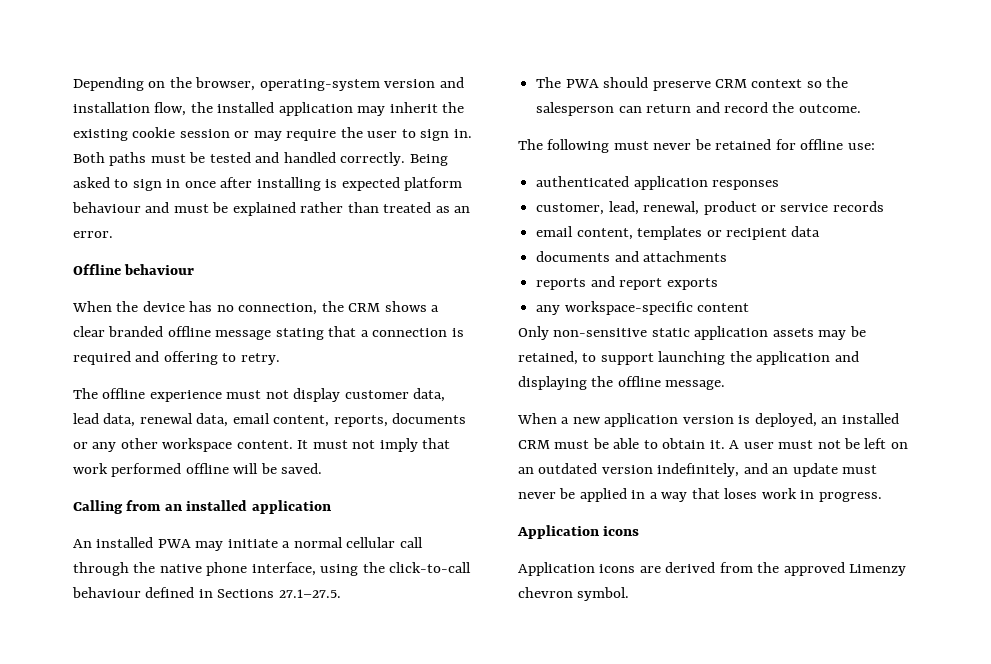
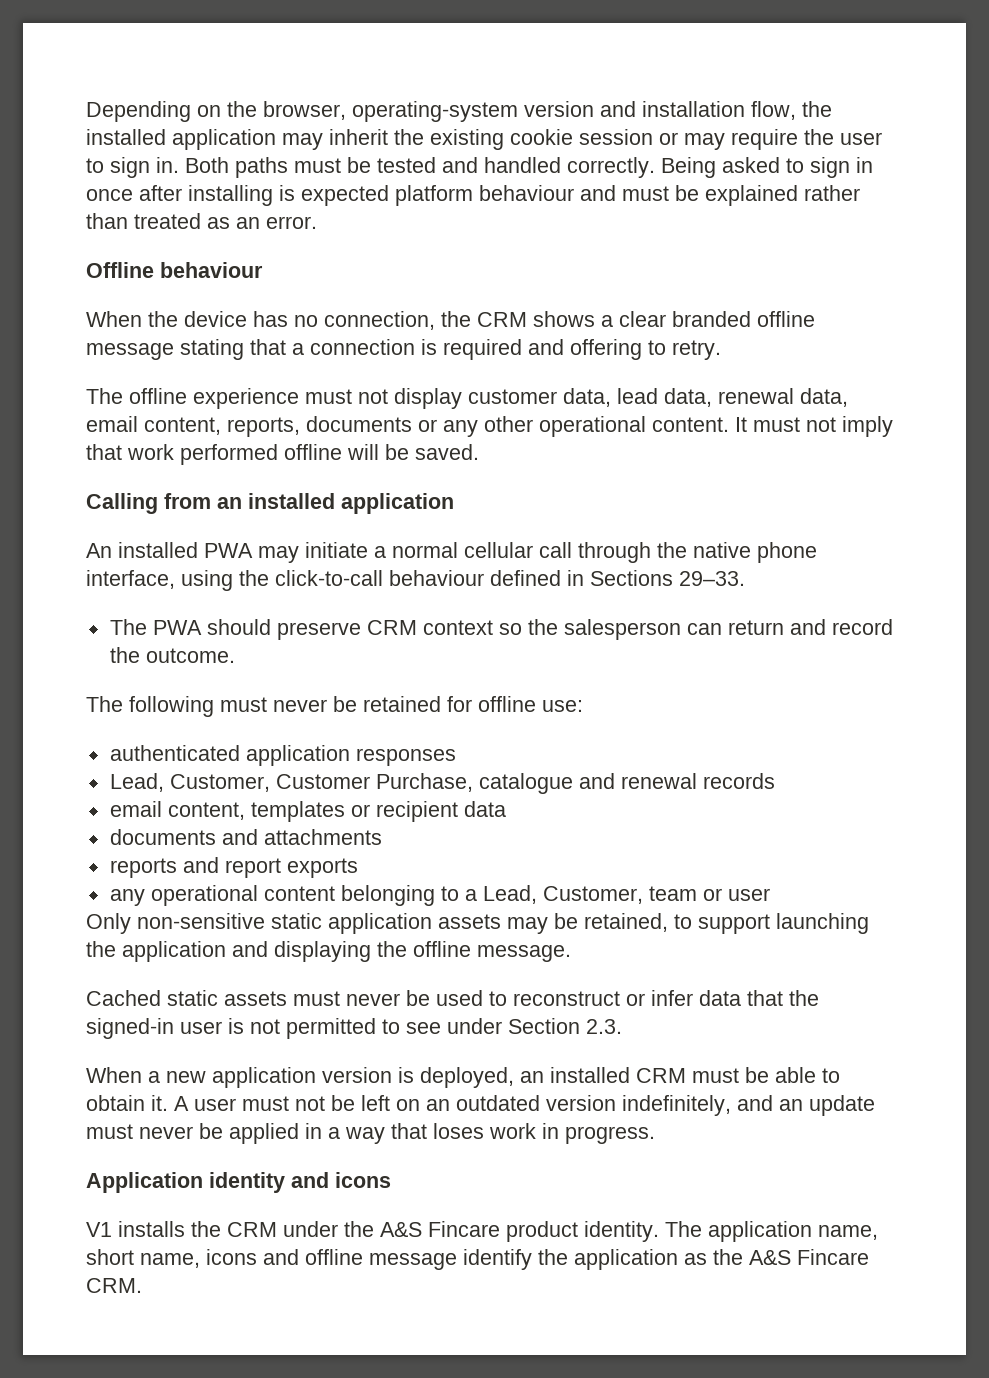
[162,438,233,452] workspace -> [539,416,646,437] operational
[278,589,341,598] 27.1–27.5. -> [679,571,745,586] 29–33.
[536,201,829,215] customer, lead, renewal, product or service -> [109,773,697,794] Lead, Customer, Customer Purchase, catalogue and renewal
[564,301,693,315] workspace-specific -> [150,885,258,906] operational
(750, 307) none -> [340,885,770,906] belonging to a Lead, Customer, team or user
(726, 385) none -> [86,990,819,1006] [86,1018,622,1039] // Cached static assets must never be used to reconstruct or infer data that the signed-in user is not permitted to see under Section 2.3.
(599, 532) none -> [209,1172,329,1193] identity and
[518,562,907,576] [518,587,630,601] Application icons are derived from the approved Limenzy chevron symbol. -> [86,1221,878,1242] [86,1249,869,1270] [86,1278,142,1293] V1 installs the CRM under the A&S Fincare product identity. The application name, short name, icons and offline message identify the application as the A&S Fincare CRM.

